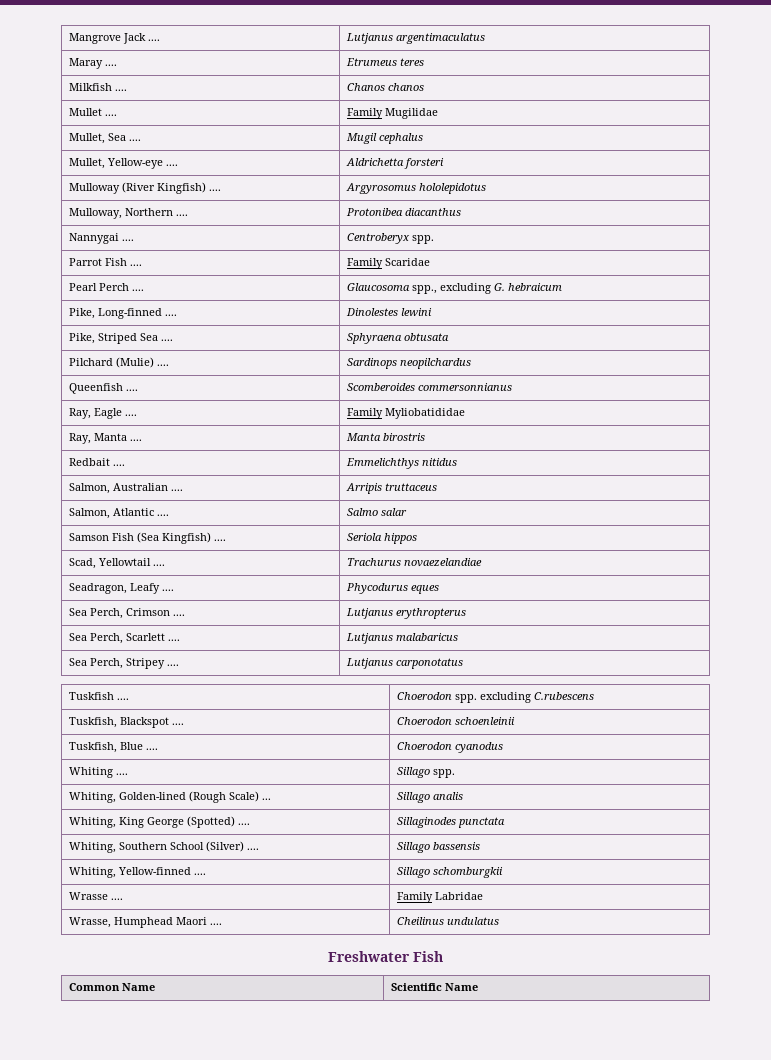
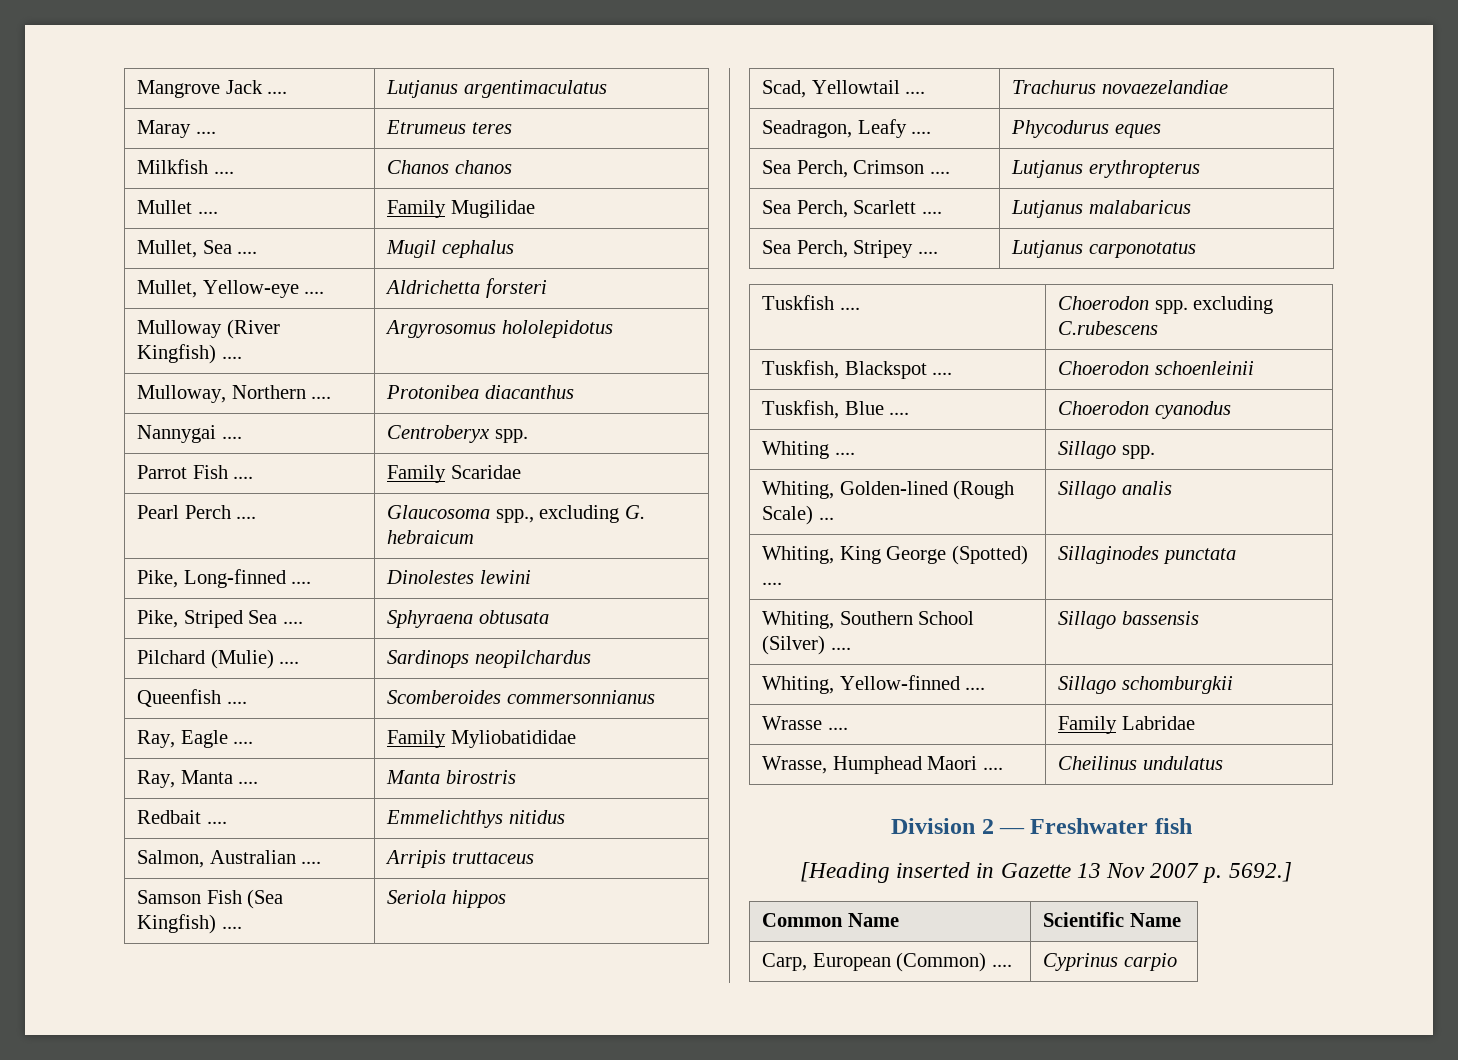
[68,508,169,519] [346,508,407,516] // Salmon, Atlantic .... | Salmo salar -> (534, 858) none
[328,951,443,962] [68,983,155,991] [390,983,478,991] Freshwater Fish // Common Name | Scientific Name -> [891,818,1192,834] [799,862,1292,883] [762,913,899,927] [1043,912,1181,927] [762,952,1012,972] [1043,953,1177,971] Division 2 — Freshwater fish // [Heading inserted in Gazette 13 Nov 2007 p. 5692.] // Common Name | Scientific Name // Carp, European (Common) .... | Cyprinus carpio

